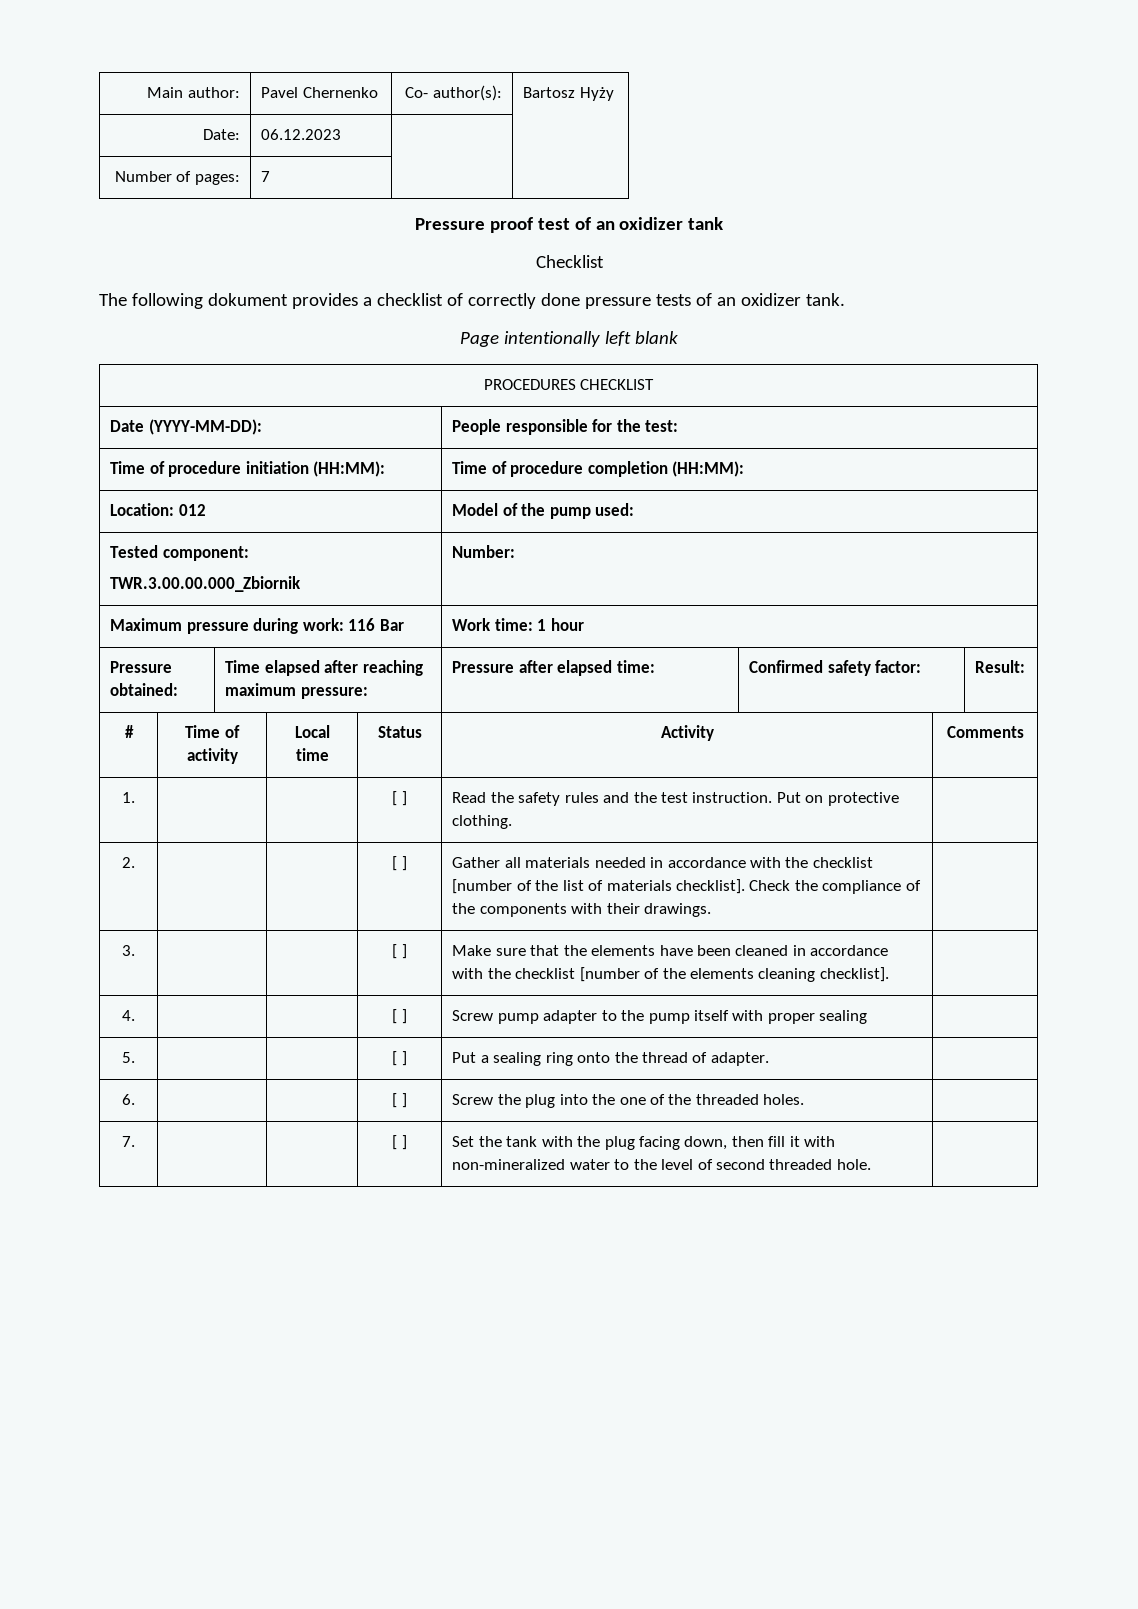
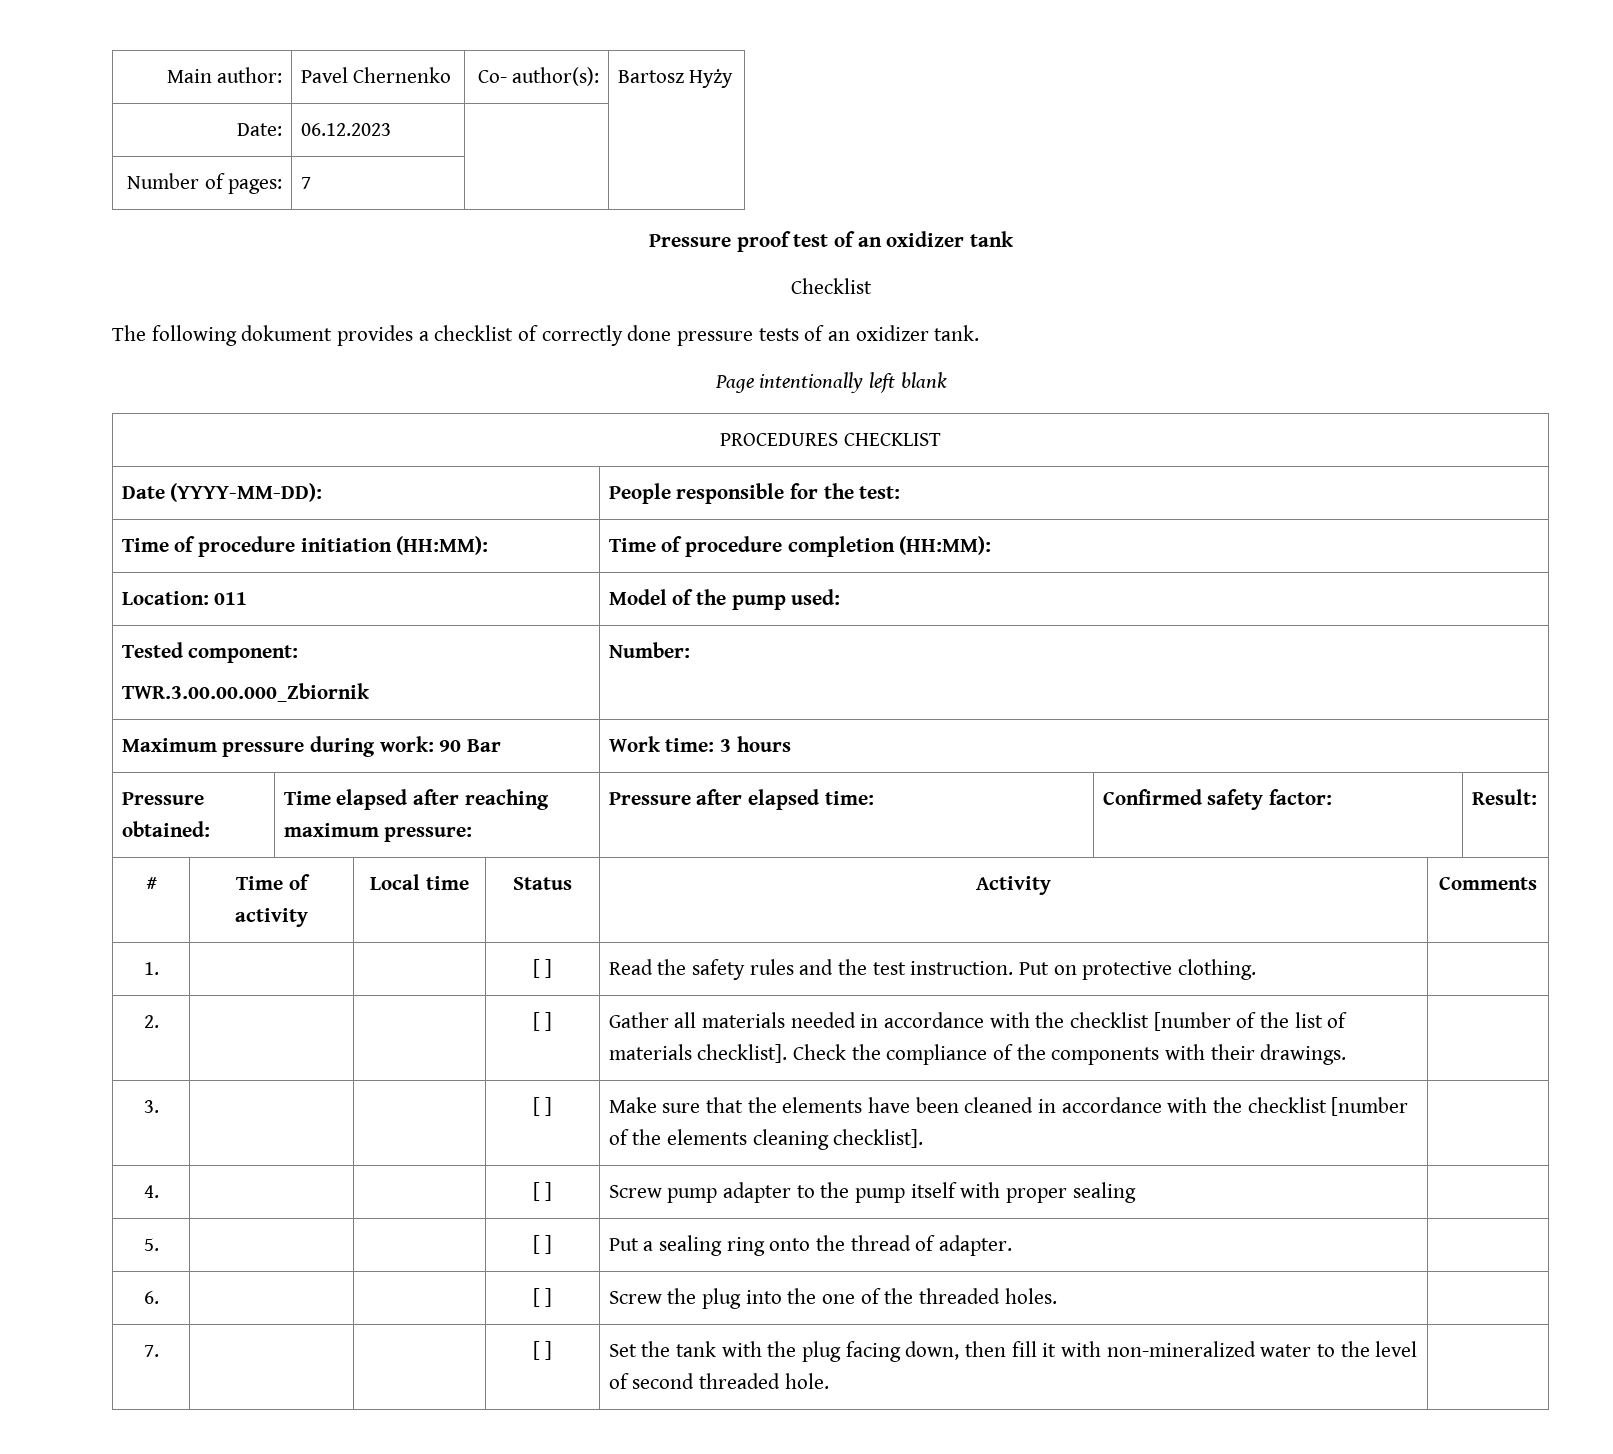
[178,504,206,516] 012 -> [214,592,248,605] 011
[348,618,376,631] 116 -> [439,740,462,752] 90
[537,618,584,631] 1 hour -> [720,736,791,752] 3 hours

